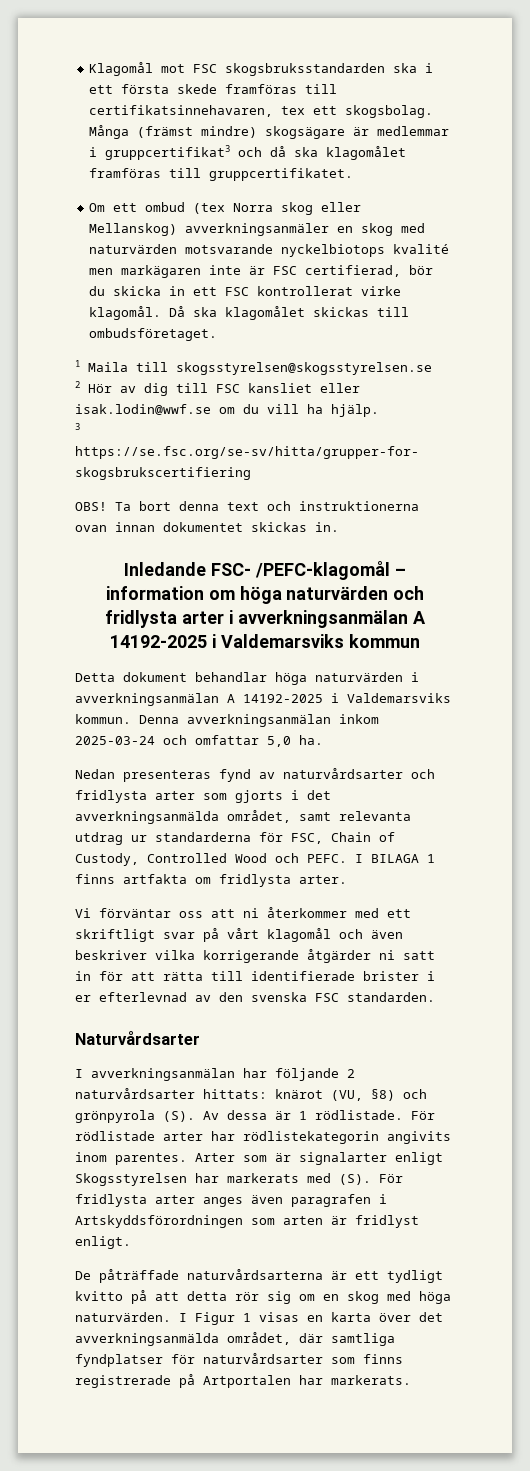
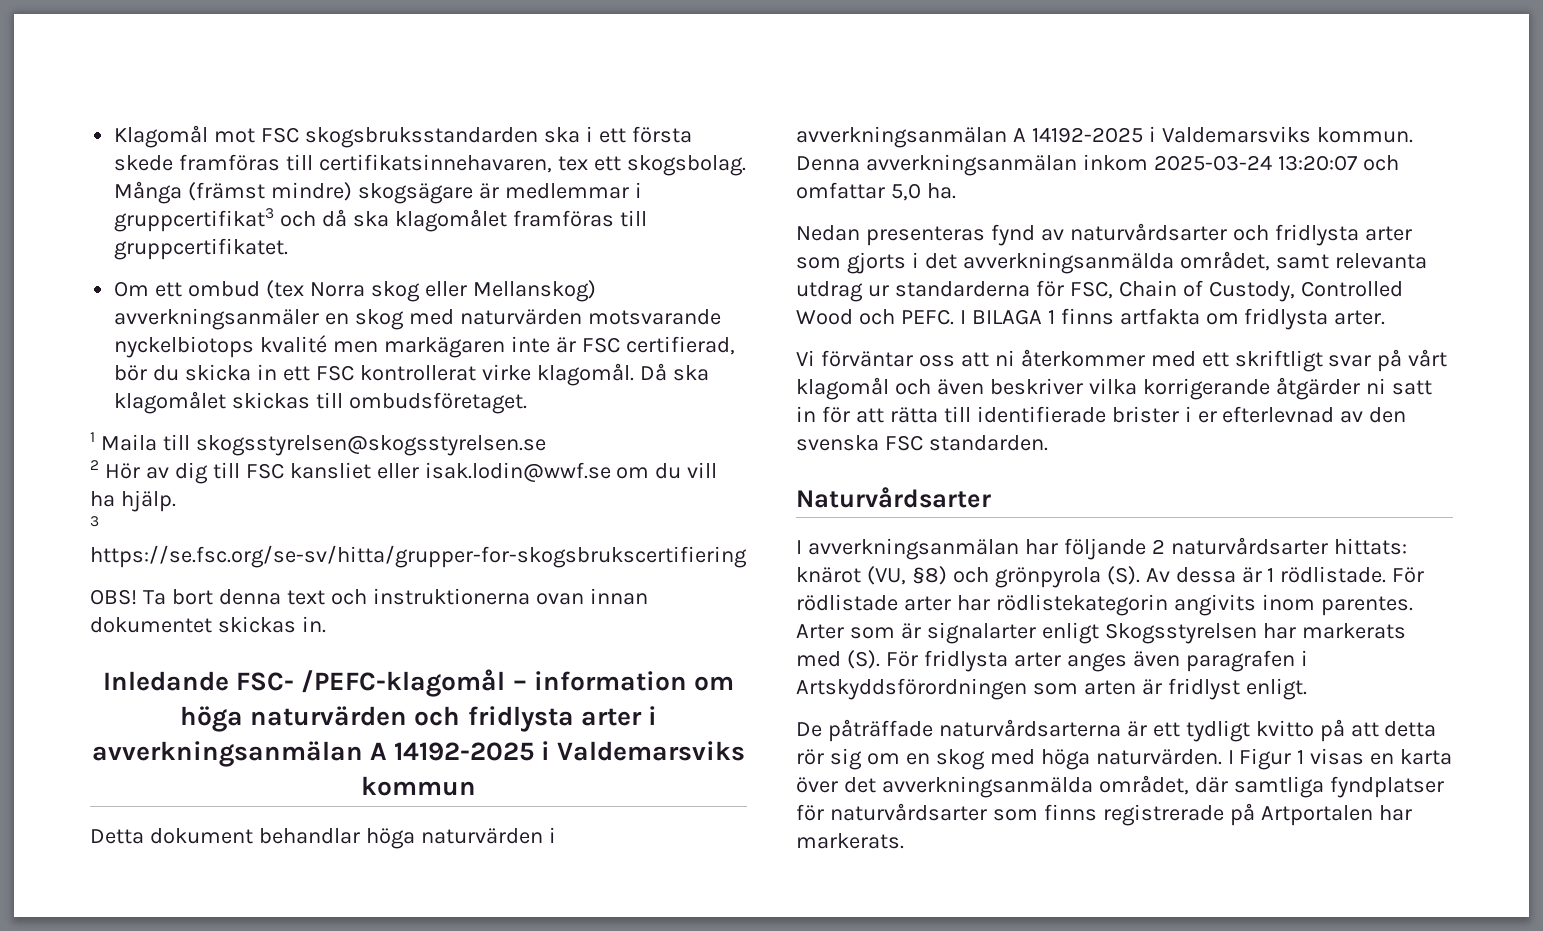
(155, 740) none -> [1277,155,1357,171] 13:20:07

